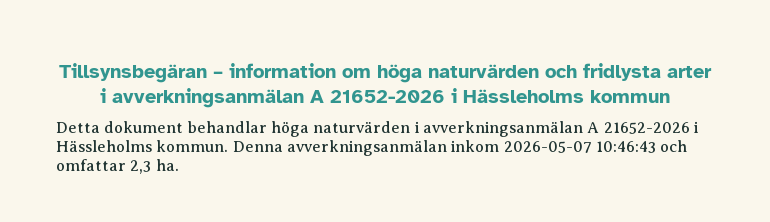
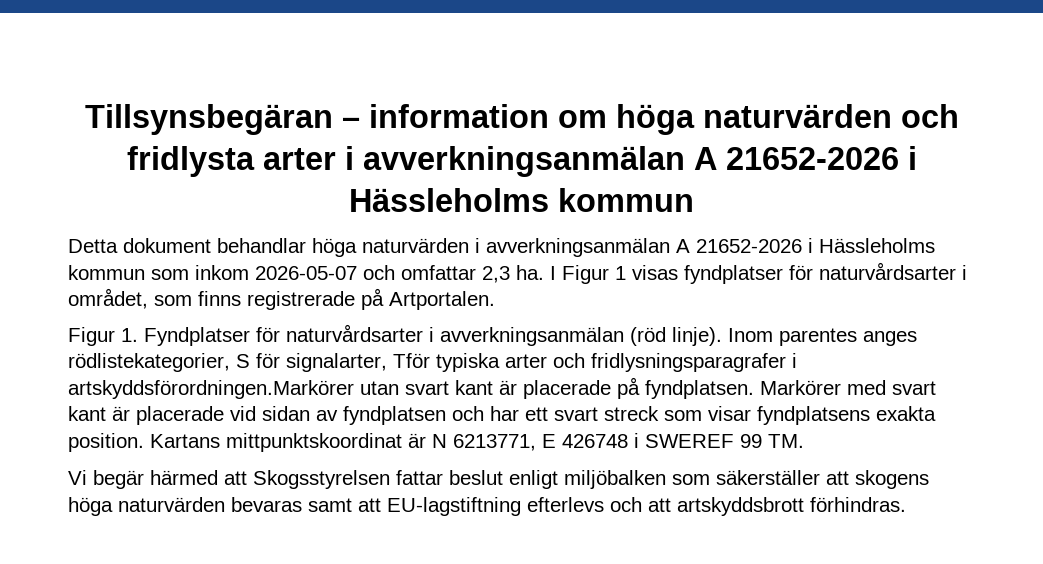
[156,140,447,156] kommun. Denna avverkningsanmälan -> [68,265,189,280] kommun som
[595,141,656,153] 10:46:43 -> (357, 273) none
(179, 165) none -> [550,262,967,284] [68,288,495,310] [68,324,917,346] [68,353,797,372] [68,377,936,399] [68,406,936,425] [68,433,804,452] [68,470,929,489] [68,497,906,516] I Figur 1 visas fyndplatser för naturvårdsarter i området, som finns registrerade på Artportalen. // Figur 1. Fyndplatser för naturvårdsarter i avverkningsanmälan (röd linje). Inom parentes anges rödlistekategorier, S för signalarter, Tför typiska arter och fridlysningsparagrafer i artskyddsförordningen.Markörer utan svart kant är placerade på fyndplatsen. Markörer med svart kant är placerade vid sidan av fyndplatsen och har ett svart streck som visar fyndplatsens exakta position. Kartans mittpunktskoordinat är N 6213771, E 426748 i SWEREF 99 TM. // Vi begär härmed att Skogsstyrelsen fattar beslut enligt miljöbalken som säkerställer att skogens höga naturvärden bevaras samt att EU-lagstiftning efterlevs och att artskyddsbrott förhindras.

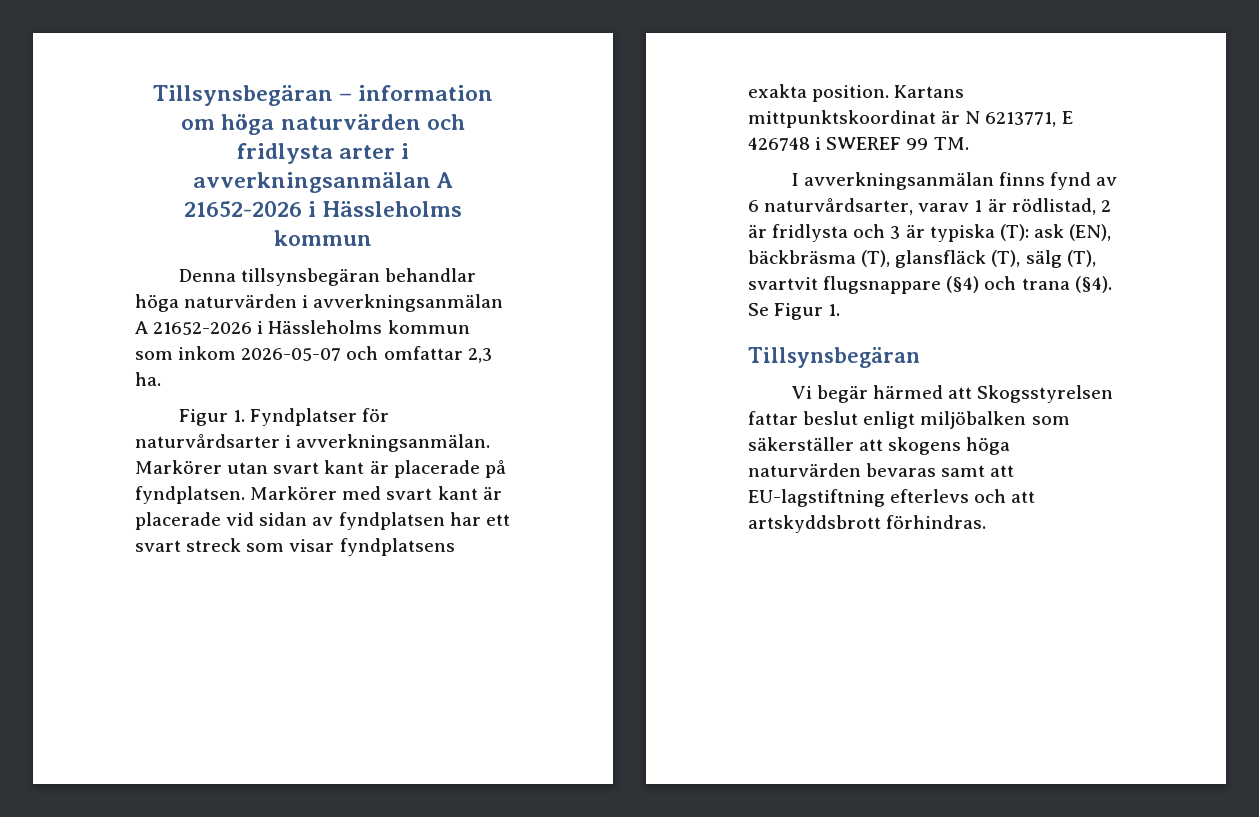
[68,238,211,253] Detta dokument -> [178,268,380,286] Denna tillsynsbegäran
[550,262,967,284] [68,288,495,310] I Figur 1 visas fyndplatser för naturvårdsarter i området, som finns registrerade på Artportalen. -> (161, 379) none
[440,327,917,346] [68,353,797,372] [68,380,354,399] avverkningsanmälan (röd linje). Inom parentes anges rödlistekategorier, S för signalarter, Tför typiska arter och fridlysningsparagrafer i artskyddsförordningen.Markörer -> [296,434,491,452] [135,460,222,474] avverkningsanmälan. Markörer
[452,406,484,421] och -> (445, 521) none
(804, 441) none -> [791,172,1118,190] [748,198,1111,215] [748,224,1112,242] [748,250,1096,268] [748,276,1112,294] [748,303,841,320] [748,347,920,368] // I avverkningsanmälan finns fynd av 6 naturvårdsarter, varav 1 är rödlistad, 2 är fridlysta och 3 är typiska (T): ask (EN), bäckbräsma (T), glansfläck (T), sälg (T), svartvit flugsnappare (§4) och trana (§4). Se Figur 1. // Tillsynsbegäran

